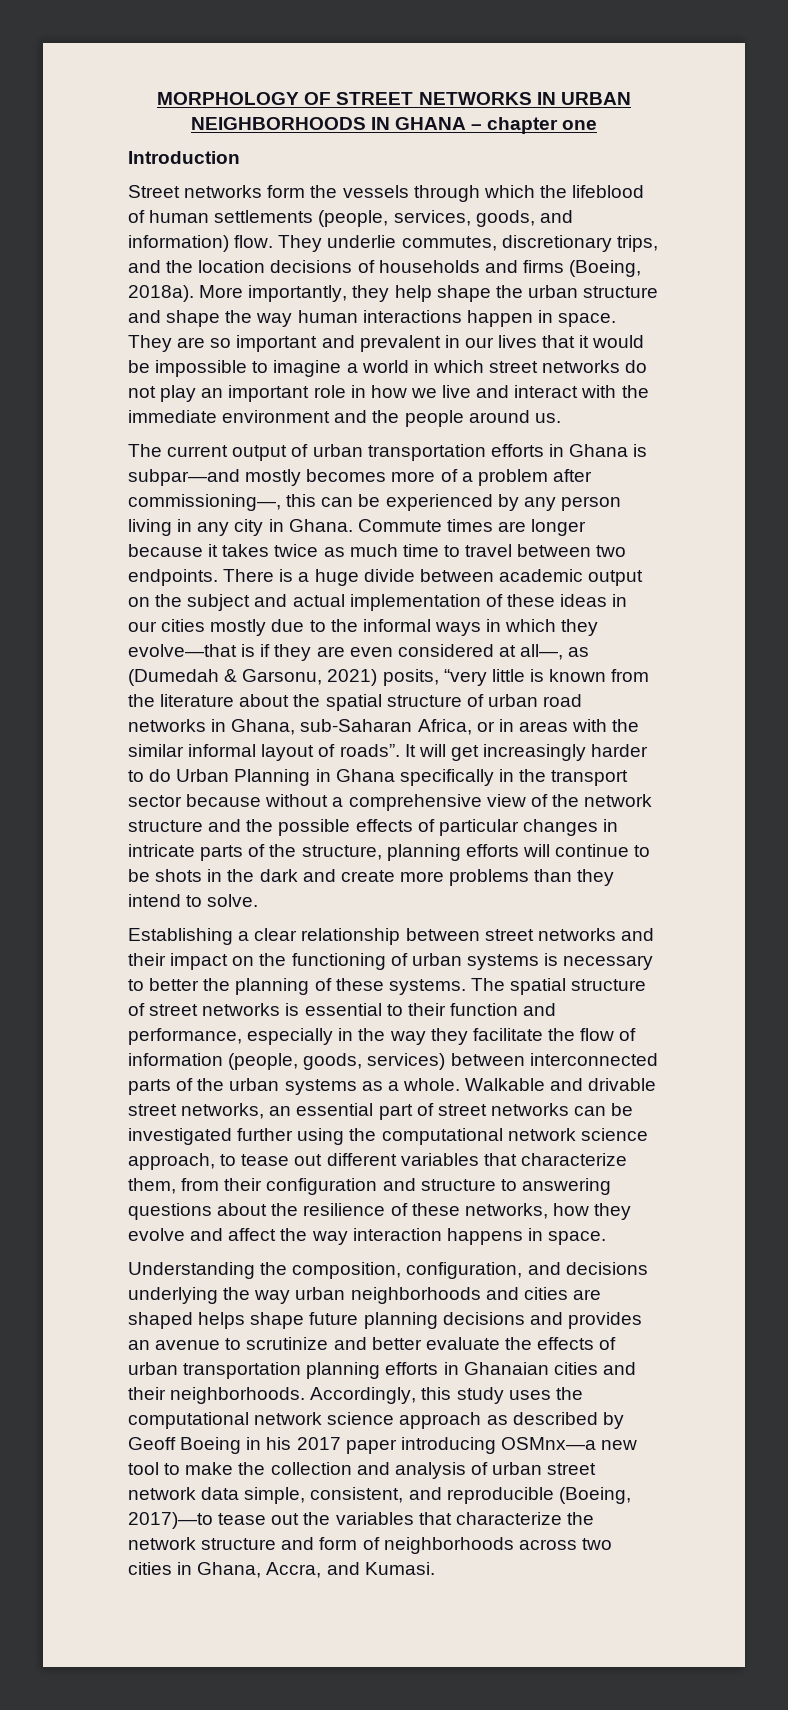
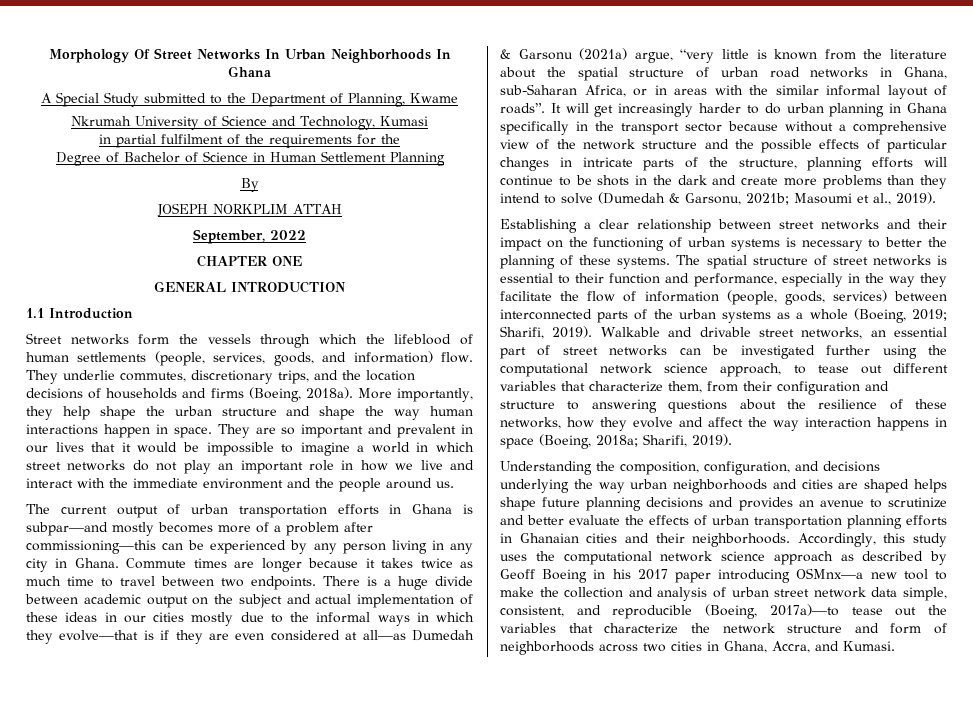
[157,92,631,105] [190,117,598,134] MORPHOLOGY OF STREET NETWORKS IN URBAN NEIGHBORHOODS IN GHANA – chapter one // -> [48,48,451,63] [228,66,271,77] [41,92,458,107] [70,115,429,130] [99,134,400,148] [55,151,445,166] [240,178,259,192] [156,203,342,217] [193,229,306,244] [197,255,302,267] [154,281,346,293] [26,308,44,318] Morphology Of Street Networks In Urban Neighborhoods In Ghana // A Special Study submitted to the Department of Planning, Kwame // Nkrumah University of Science and Technology, Kumasi // in partial fulfilment of the requirements for the // Degree of Bachelor of Science in Human Settlement Planning // By // JOSEPH NORKPLIM ATTAH // September, 2022 // CHAPTER ONE // GENERAL INTRODUCTION // 1.1
[128,494,317,511] commissioning—, this -> [26,540,156,554] commissioning—this
[520,644,590,660] [128,669,439,686] all—, as (Dumedah & Garsonu, 2021) posits, -> [362,630,474,641] [500,48,673,63] all—as Dumedah & Garsonu (2021a) argue,
[176,769,311,786] Urban Planning -> [786,103,885,117] urban planning
[207,894,259,907] solve. -> [561,192,936,205] solve (Dumedah & Garsonu, 2021b; Masoumi et al., 2019).
[402,1078,460,1091] whole. -> [809,308,947,323] [500,326,593,339] whole (Boeing, 2019; Sharifi, 2019).
[548,1231,607,1245] space. -> [500,434,732,449] space (Boeing, 2018a; Sharifi, 2019).
[128,1512,213,1529] 2017)—to -> [769,604,839,616] 2017a)—to

